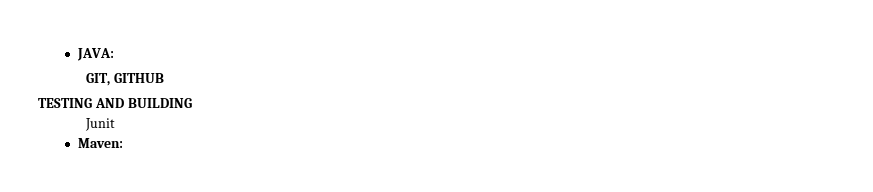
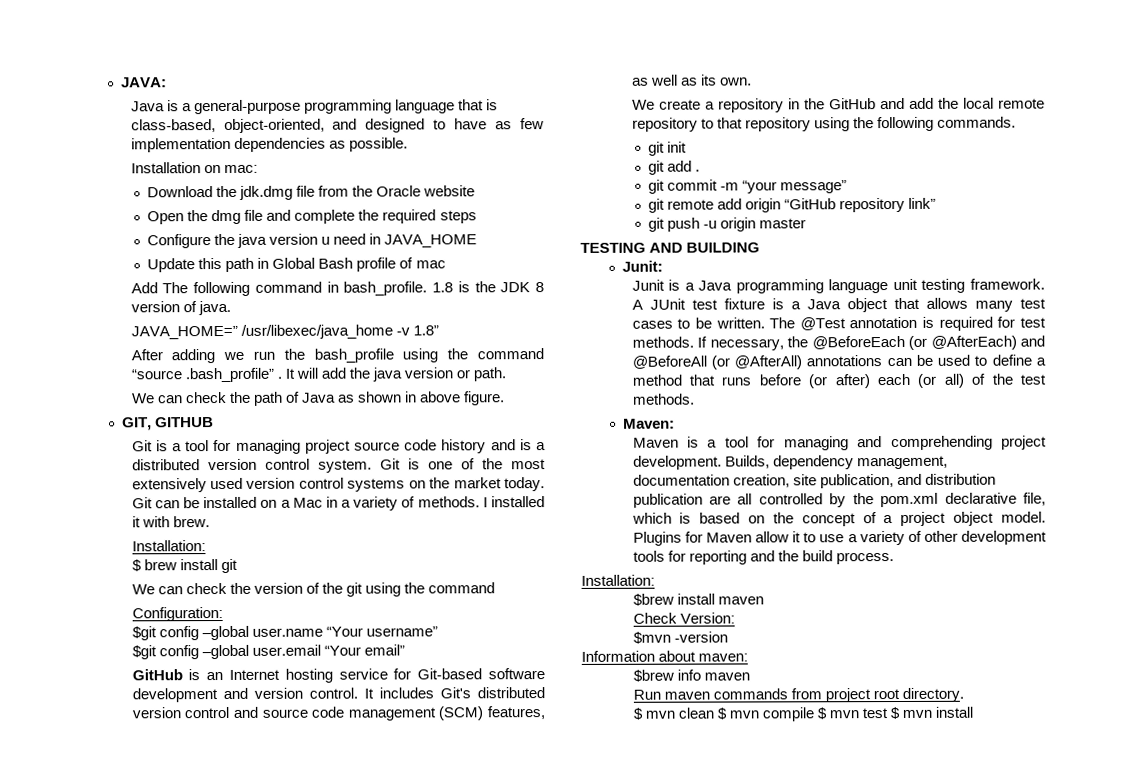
[86,73,165,86] GIT, GITHUB -> [130,99,498,115] [130,118,544,134] [130,137,408,153] [130,162,258,174] [147,185,476,200] [147,209,477,225] [147,233,478,249] [147,257,446,273] [130,281,544,297] [130,300,231,316] [130,324,439,340] [130,348,544,364] [130,367,507,383] [131,391,506,406] [122,417,215,431] [131,439,546,454] [131,458,546,473] [131,477,545,493] [131,496,545,511] [131,516,210,528] [131,540,206,552] [131,558,238,574] [131,582,496,597] [131,607,223,622] [131,625,438,641] [131,644,405,660] [131,668,545,683] [131,687,545,703] [131,706,545,721] [631,74,752,86] [631,97,1045,113] [631,116,1016,132] [648,141,688,156] [648,160,701,175] [648,179,848,194] [648,197,937,213] [648,217,807,232] Java is a general-purpose programming language that is class-based, object-oriented, and designed to have as few implementation dependencies as possible. // Installation on mac: // Download the jdk.dmg file from the Oracle website // Open the dmg file and complete the required steps // Configure the java version u need in JAVA_HOME // Update this path in Global Bash profile of mac // Add The following command in bash_profile. 1.8 is the JDK 8 version of java. // JAVA_HOME=” /usr/libexec/java_home -v 1.8” // After adding we run the bash_profile using the command “source .bash_profile” . It will add the java version or path. // We can check the path of Java as shown in above figure. // GIT, GITHUB // Git is a tool for managing project source code history and is a distributed version control system. Git is one of the most extensively used version control systems on the market today. Git can be installed on a Mac in a variety of methods. I installed it with brew. // Installation: // $ brew install git // We can check the version of the git using the command // Configuration: // $git config –global user.name “Your username” // $git config –global user.email “Your email” // GitHub is an Internet hosting service for Git-based software development and version control. It includes Git's distributed version control and source code management (SCM) features, as well as its own. // We create a repository in the GitHub and add the local remote repository to that repository using the following commands. // git init // git add . // git commit -m “your message” // git remote add origin “GitHub repository link” // git push -u origin master
(192, 103) none -> [622,260,664,272] // Junit:
[77,138,123,148] // Maven: -> [668,278,1045,294] [631,297,1046,313] [631,316,1046,331] [631,335,1045,351] [631,354,1046,370] [631,373,1046,389] [632,393,695,405] [623,418,676,429] [632,435,1047,451] [632,455,948,470] [632,473,996,489] [632,492,1046,508] [631,511,1046,527] [632,530,1047,546] [632,550,894,565] [581,574,655,586] [632,593,764,606] [632,612,735,624] [632,631,728,644] [581,650,749,662] [632,669,750,682] [632,687,964,703] [632,706,974,722] is a Java programming language unit testing framework. A JUnit test fixture is a Java object that allows many test cases to be written. The @Test annotation is required for test methods. If necessary, the @BeforeEach (or @AfterEach) and @BeforeAll (or @AfterAll) annotations can be used to define a method that runs before (or after) each (or all) of the test methods. // Maven: // Maven is a tool for managing and comprehending project development. Builds, dependency management, documentation creation, site publication, and distribution publication are all controlled by the pom.xml declarative file, which is based on the concept of a project object model. Plugins for Maven allow it to use a variety of other development tools for reporting and the build process. // Installation: // $brew install maven // Check Version: // $mvn -version // Information about maven: // $brew info maven // Run maven commands from project root directory. // $ mvn clean $ mvn compile $ mvn test $ mvn install

